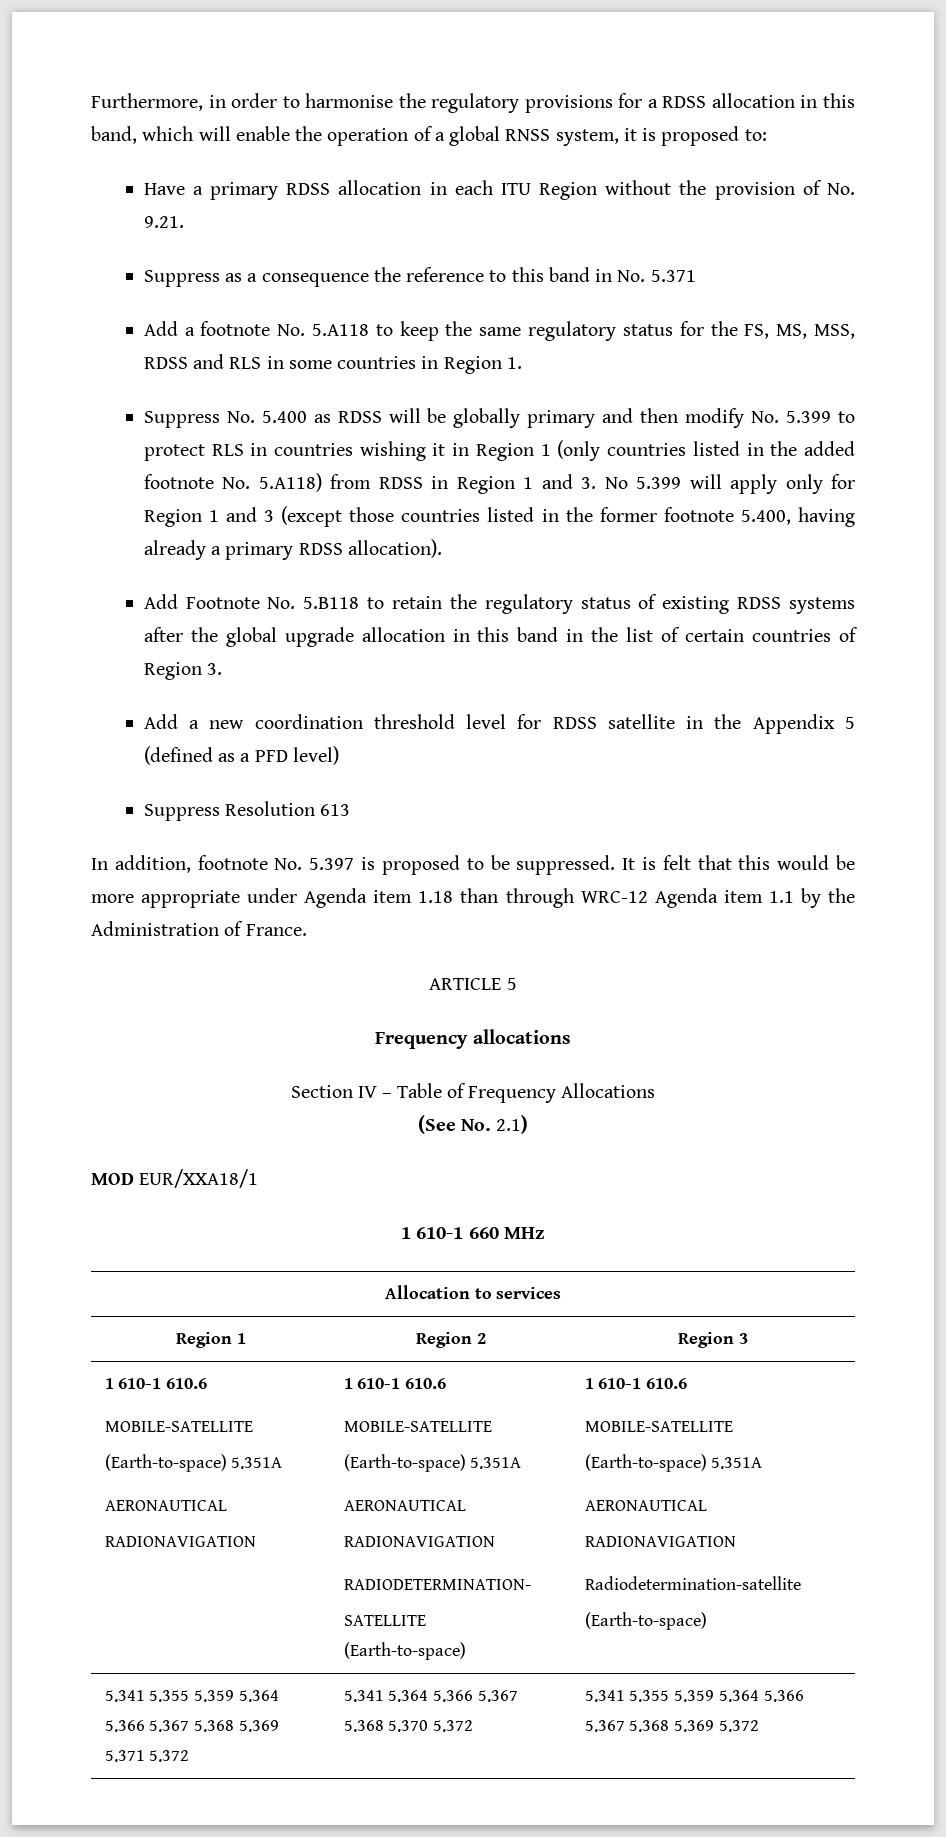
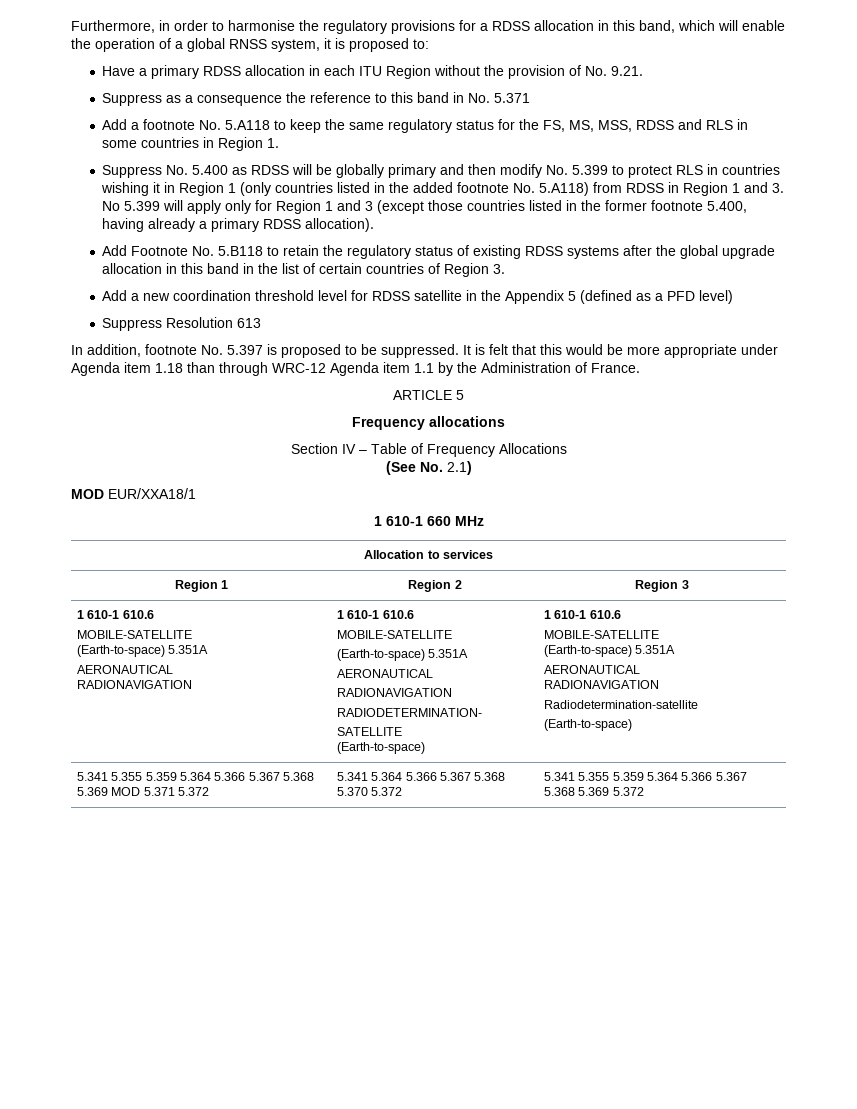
(279, 1726) none -> [111,787,141,796] MOD

